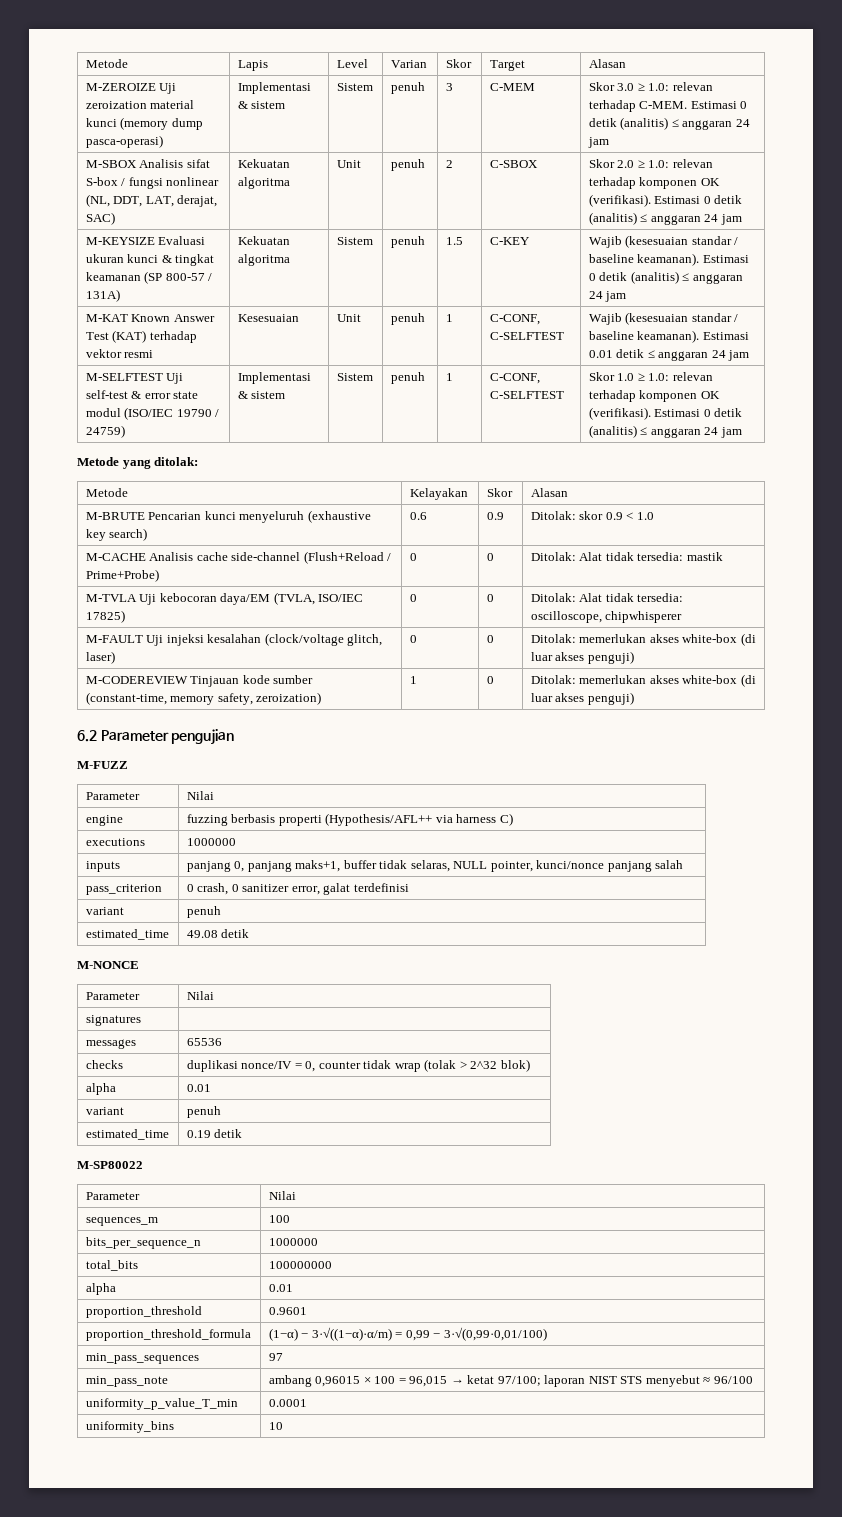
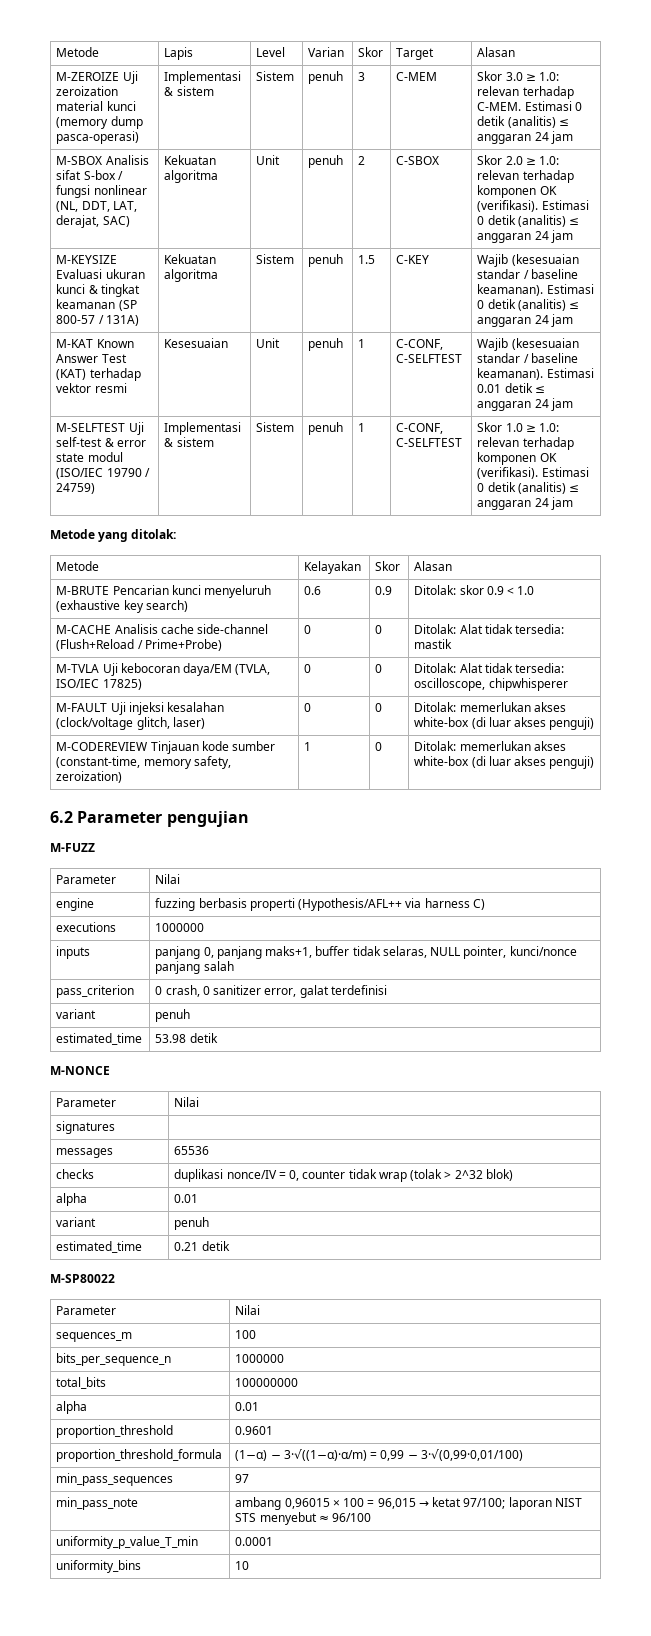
[186,930,218,938] 49.08 -> [155,1034,187,1043] 53.98
[186,1130,211,1138] 0.19 -> [174,1242,199,1251] 0.21

